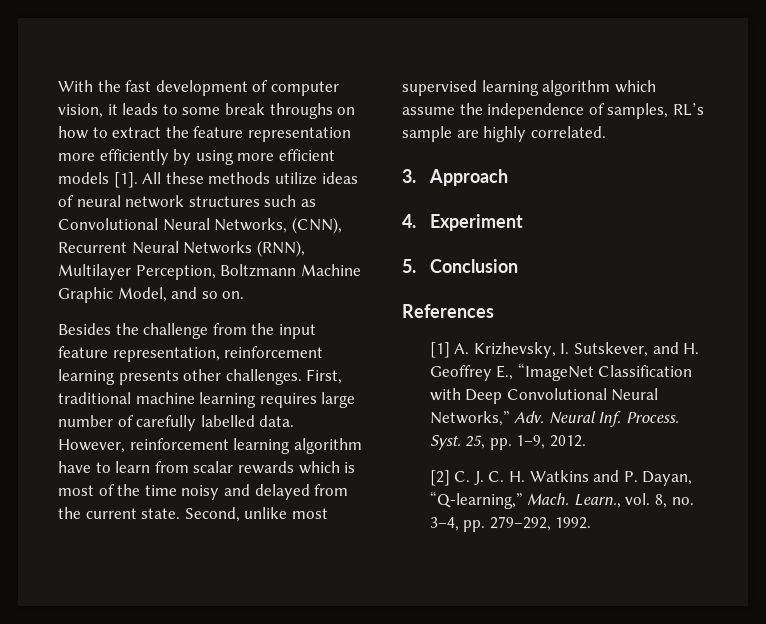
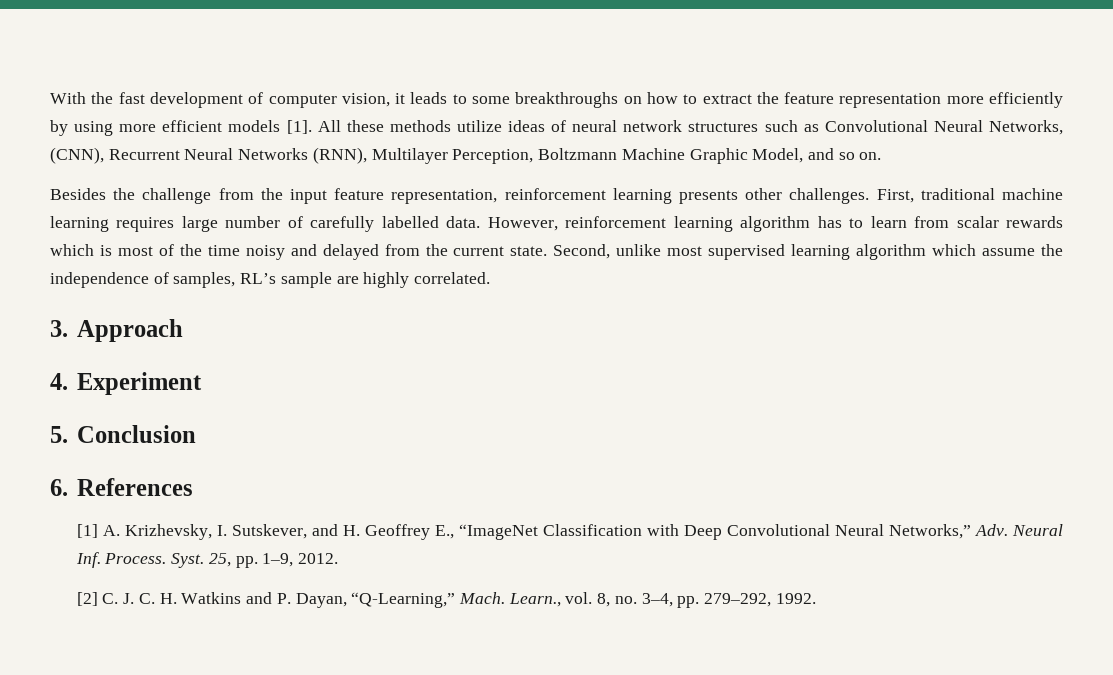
[224,103,333,119] break throughs -> [515,92,619,108] breakthroughs
[58,461,91,473] have -> [817,216,842,228] has
(518, 266) none -> [50,479,68,496] 6.
[429,491,523,509] “Q-learning,” -> [351,592,456,608] “Q-Learning,”

